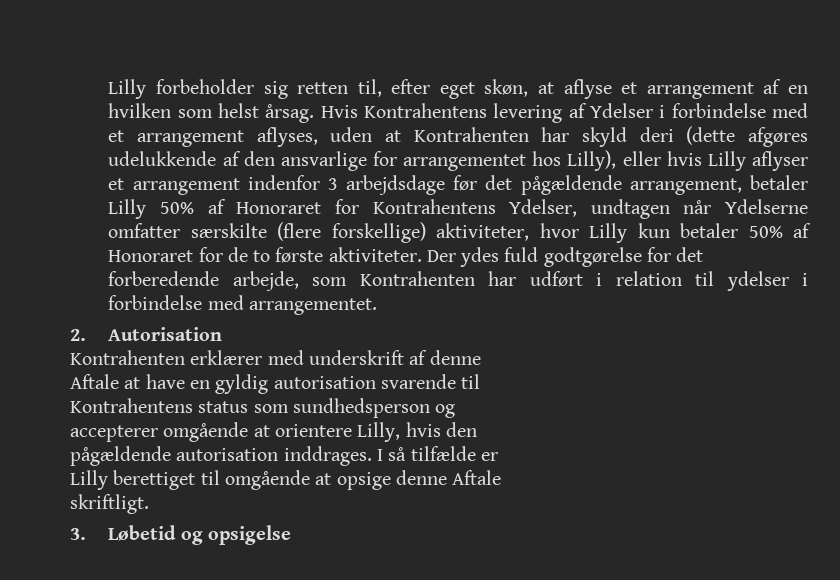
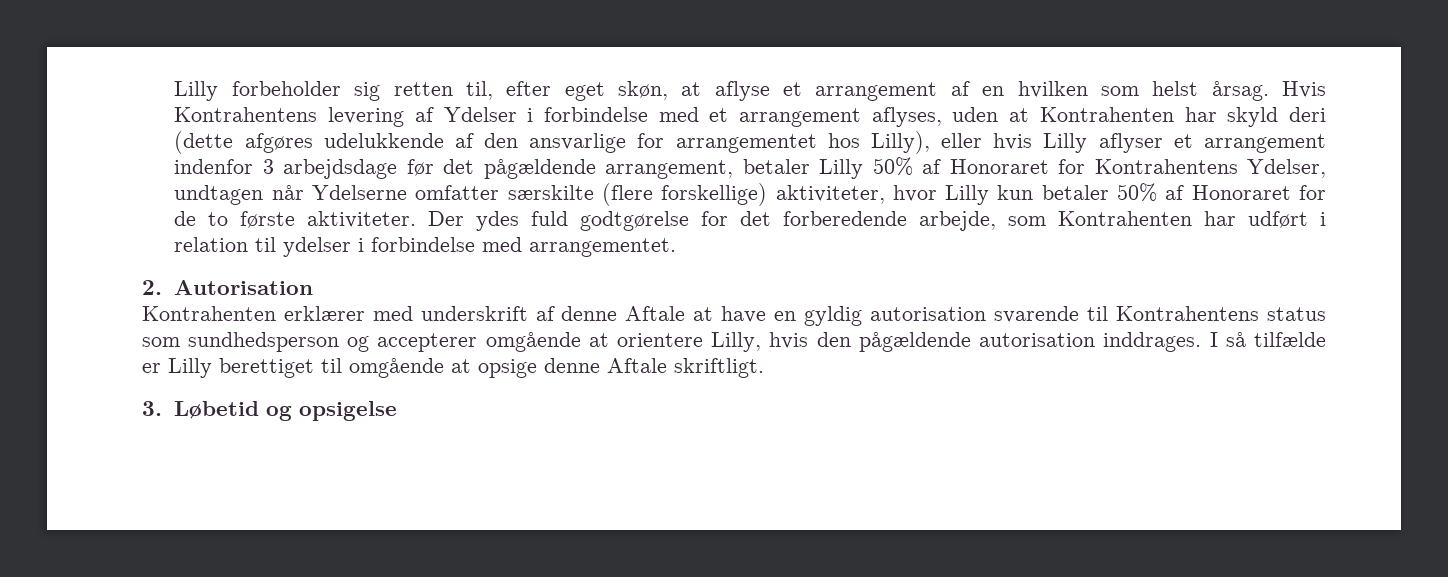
(481, 357) // -> (618, 313) none
(481, 381) // -> (1109, 313) none
(456, 411) // -> (370, 344) none
(477, 429) // -> (851, 339) none
(498, 456) // -> (161, 368) none
(502, 477) // -> (667, 365) none

